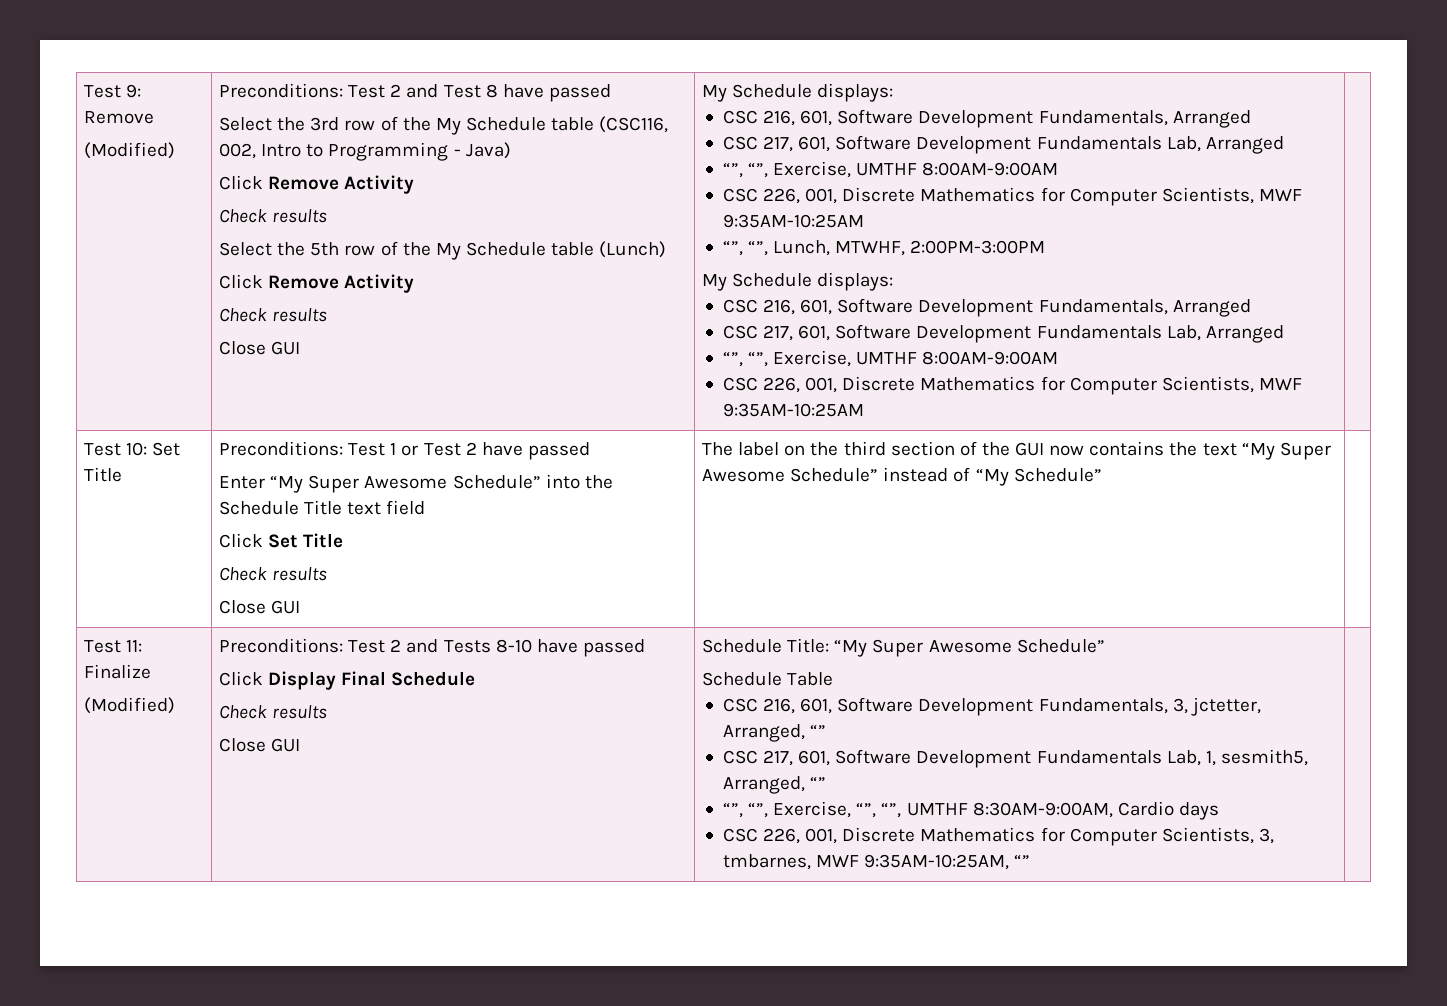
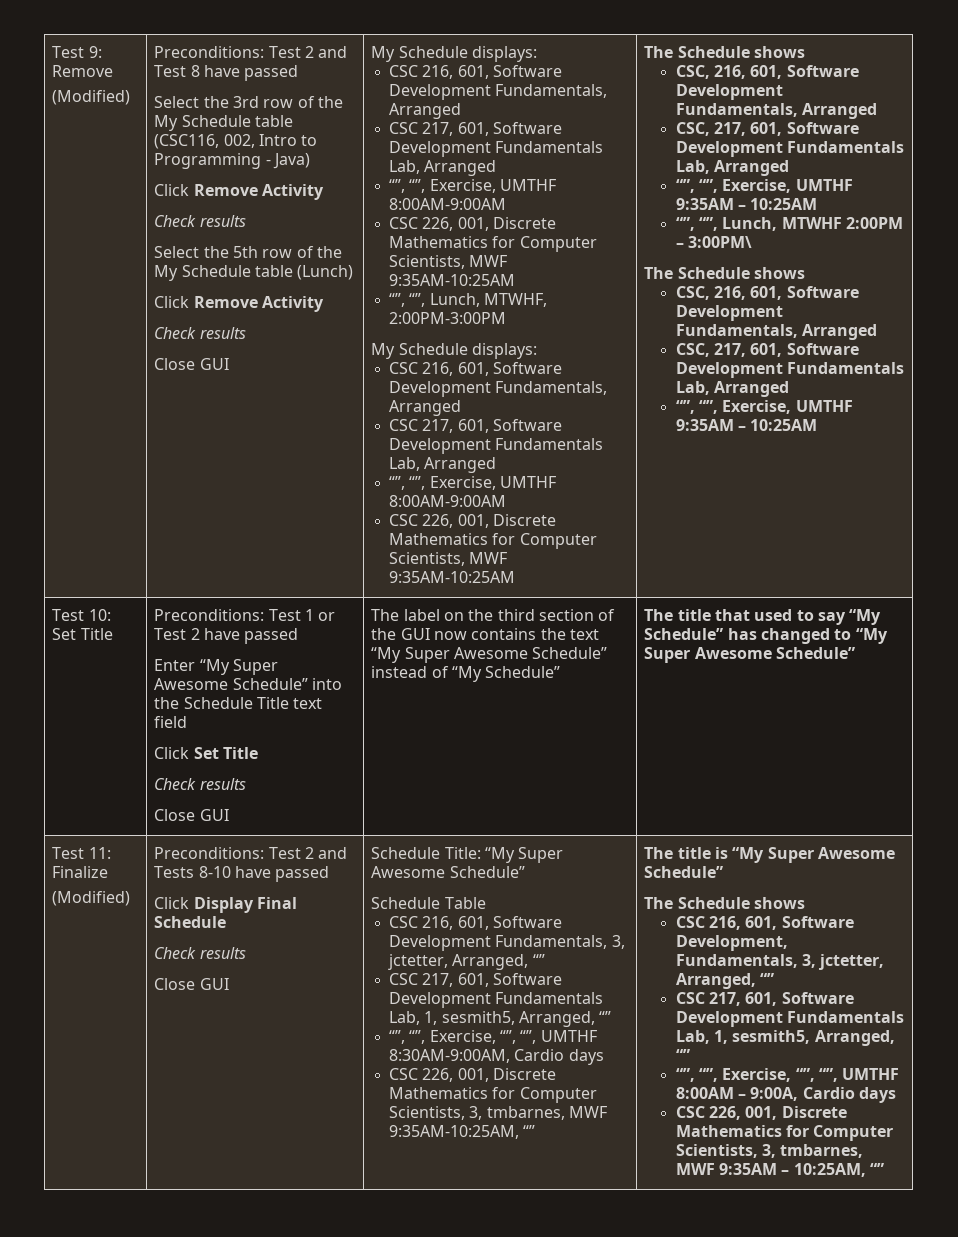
(864, 410) none -> [644,46,805,58] [675,65,859,79] [675,84,783,100] [675,103,877,119] [675,122,859,136] [675,141,904,157] [675,160,789,176] [675,179,853,193] [675,198,818,210] [675,217,903,231] [675,236,752,248] [644,267,805,279] [675,286,859,300] [675,305,783,321] [675,324,877,340] [675,343,859,357] [675,362,904,378] [675,381,789,397] [675,400,853,414] [675,419,818,431] The Schedule shows // CSC, 216, 601, Software Development Fundamentals, Arranged // CSC, 217, 601, Software Development Fundamentals Lab, Arranged // “”, “”, Exercise, UMTHF 9:35AM – 10:25AM // “”, “”, Lunch, MTWHF 2:00PM – 3:00PM\ // The Schedule shows // CSC, 216, 601, Software Development Fundamentals, Arranged // CSC, 217, 601, Software Development Fundamentals Lab, Arranged // “”, “”, Exercise, UMTHF 9:35AM – 10:25AM
(1102, 475) none -> [644,609,882,625] [644,628,888,644] [644,647,855,663] The title that used to say “My Schedule” has changed to “My Super Awesome Schedule”
(1031, 861) none -> [644,847,895,863] [644,866,724,878] [644,897,805,909] [675,916,854,930] [675,935,788,951] [675,954,885,970] [675,973,774,989] [675,992,854,1006] [675,1011,904,1027] [675,1030,895,1046] [675,1049,690,1061] [675,1068,900,1082] [675,1087,896,1103] [675,1106,847,1120] [675,1125,894,1141] [675,1144,864,1158] [675,1163,884,1177] The title is “My Super Awesome Schedule” // The Schedule shows // CSC 216, 601, Software Development, Fundamentals, 3, jctetter, Arranged, “” // CSC 217, 601, Software Development Fundamentals Lab, 1, sesmith5, Arranged, “” // “”, “”, Exercise, “”, “”, UMTHF 8:00AM – 9:00A, Cardio days // CSC 226, 001, Discrete Mathematics for Computer Scientists, 3, tmbarnes, MWF 9:35AM – 10:25AM, “”

